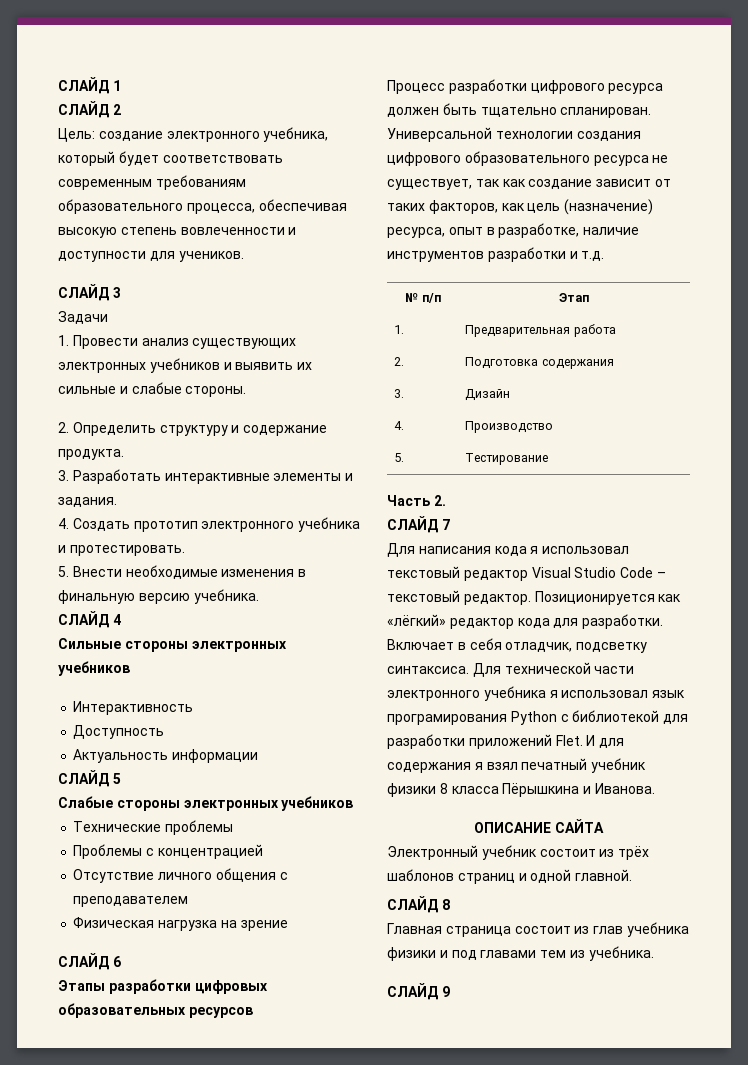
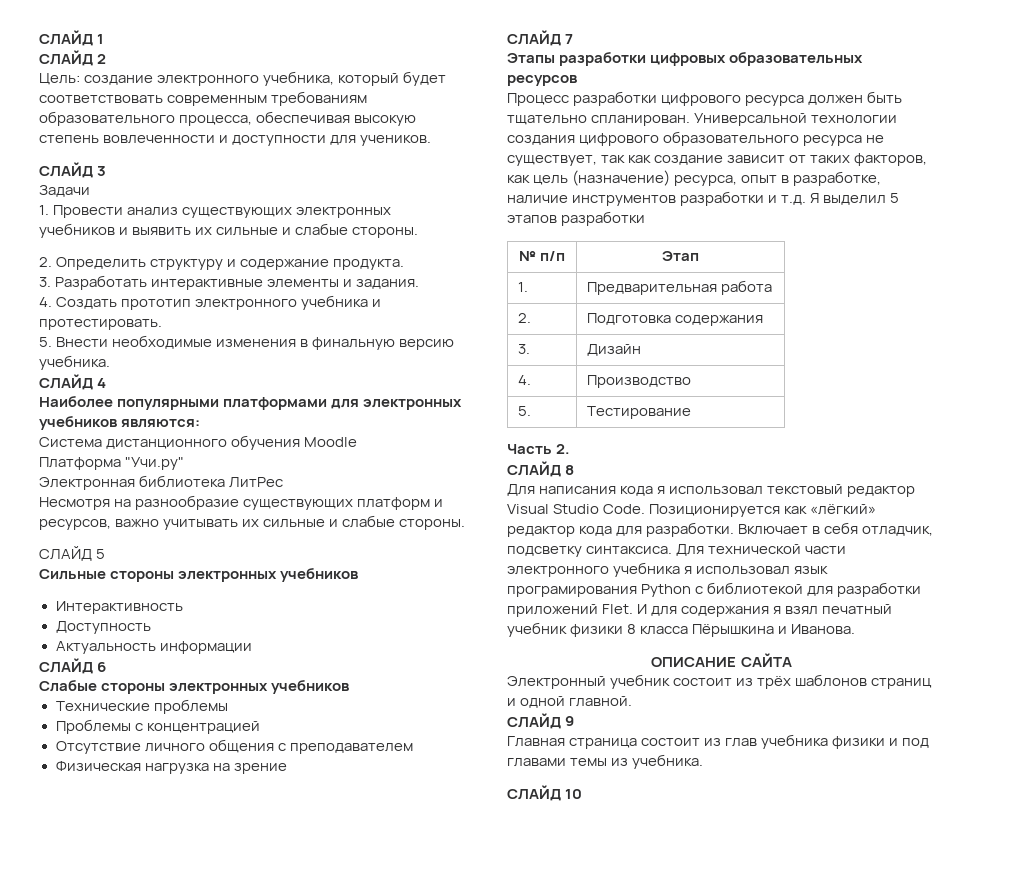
(121, 619) none -> [39,396,463,410] [39,416,201,430] [39,435,358,450] [39,457,185,470] [39,475,284,490] [39,495,444,510] [39,515,466,530] [39,546,106,561] // Наиболее популярными платформами для электронных учебников являются: // Система дистанционного обучения Moodle // Платформа "Учи.ру" // Электронная библиотека ЛитРес // Несмотря на разнообразие существующих платформ и ресурсов, важно учитывать их сильные и слабые стороны. // СЛАЙД 5
[112,773,121,784] 5 -> [97,662,107,672] 6
[112,956,121,967] 6 -> [565,34,574,44] 7
(605, 256) none -> [810,193,900,205] [507,211,646,226] Я выделил 5 этапов разработки
[441,519,450,530] 7 -> [565,465,575,475] 8
[620,567,666,578] [387,590,531,605] Code – текстовый редактор. -> [603,504,646,514] Code.
[441,899,450,910] 8 -> [565,716,575,727] 9
[540,950,567,958] тем -> [570,758,608,766] темы
[441,986,450,997] 9 -> [565,789,583,799] 10

